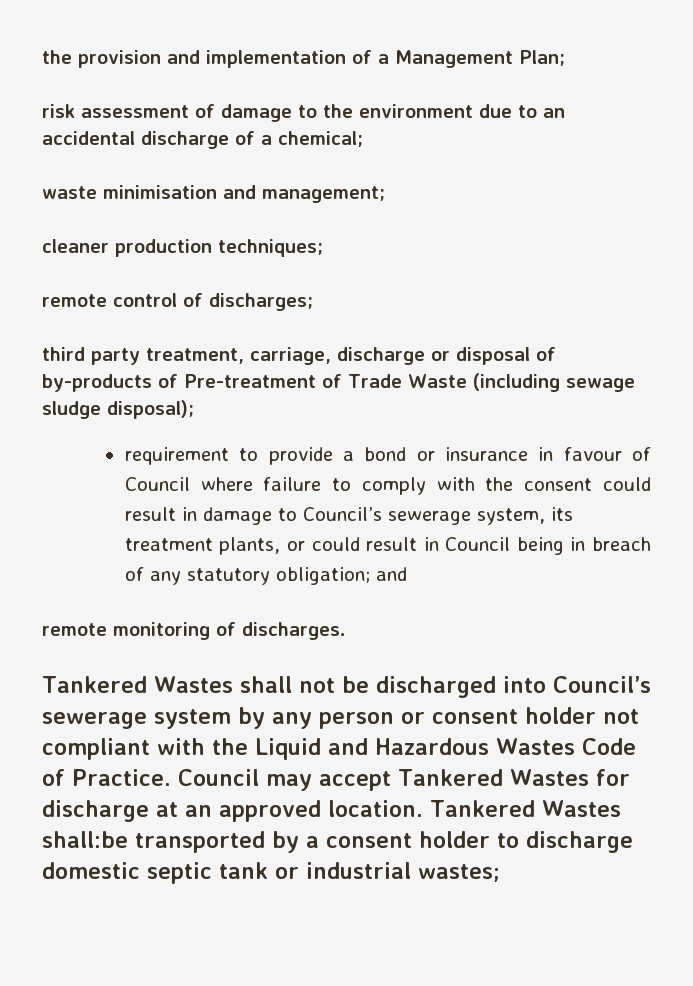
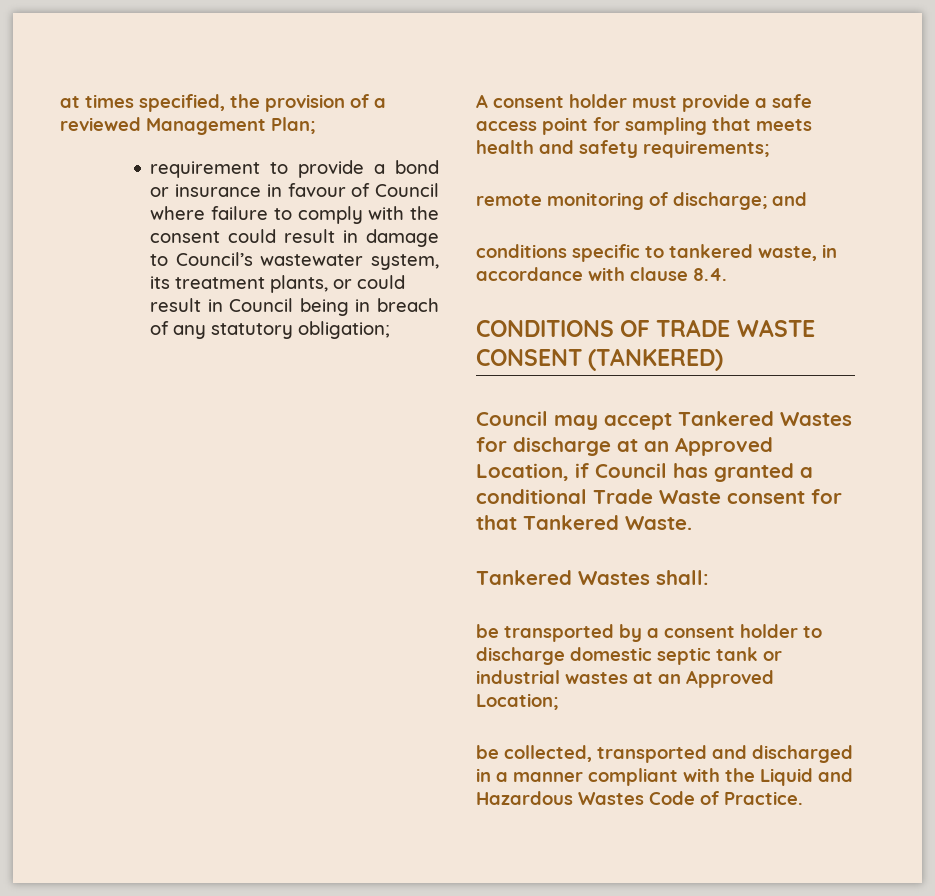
[42,50,389,68] the provision and implementation of a -> [60,94,386,112] [60,117,141,131] at times specified, the provision of a reviewed
[42,104,565,122] [42,131,363,149] [42,185,385,203] [42,239,323,257] [42,293,313,311] [42,347,556,365] [42,373,635,392] [42,400,194,419] // risk assessment of damage to the environment due to an accidental discharge of a chemical; // waste minimisation and management; // cleaner production techniques; // remote control of discharges; // third party treatment, carriage, discharge or disposal of by-products of Pre-treatment of Trade Waste (including sewage sludge disposal); -> (315, 125) none
[387,511,471,525] sewerage -> [260,254,364,266] wastewater
[375,567,407,581] and -> [476,94,812,112] [476,117,812,135] [476,140,769,158] // A consent holder must provide a safe access point for sampling that meets health and safety requirements;
[242,622,346,640] [42,676,651,698] [42,707,639,729] [42,738,636,760] [42,769,171,786] discharges. // Tankered Wastes shall not be discharged into Council’s sewerage system by any person or consent holder not compliant with the Liquid and Hazardous Wastes Code of Practice. -> [673,192,807,210] [476,244,837,262] [476,267,727,281] [476,319,815,337] [476,348,724,371] discharge; and // conditions specific to tankered waste, in accordance with clause 8.4. // CONDITIONS OF TRADE WASTE CONSENT (TANKERED) //
[219,800,621,822] [42,831,128,848] approved location. Tankered Wastes shall:be -> [675,437,773,456] [476,463,813,482] [476,489,842,504] [476,515,692,530] [476,570,709,585] [476,624,499,638] Approved Location, if Council has granted a conditional Trade Waste consent for that Tankered Waste. // Tankered Wastes shall: // be
[418,864,500,882] wastes; -> [565,670,774,688] [476,693,558,710] [476,745,853,763] [476,768,853,786] [476,791,803,805] wastes at an Approved Location; // be collected, transported and discharged in a manner compliant with the Liquid and Hazardous Wastes Code of Practice.

